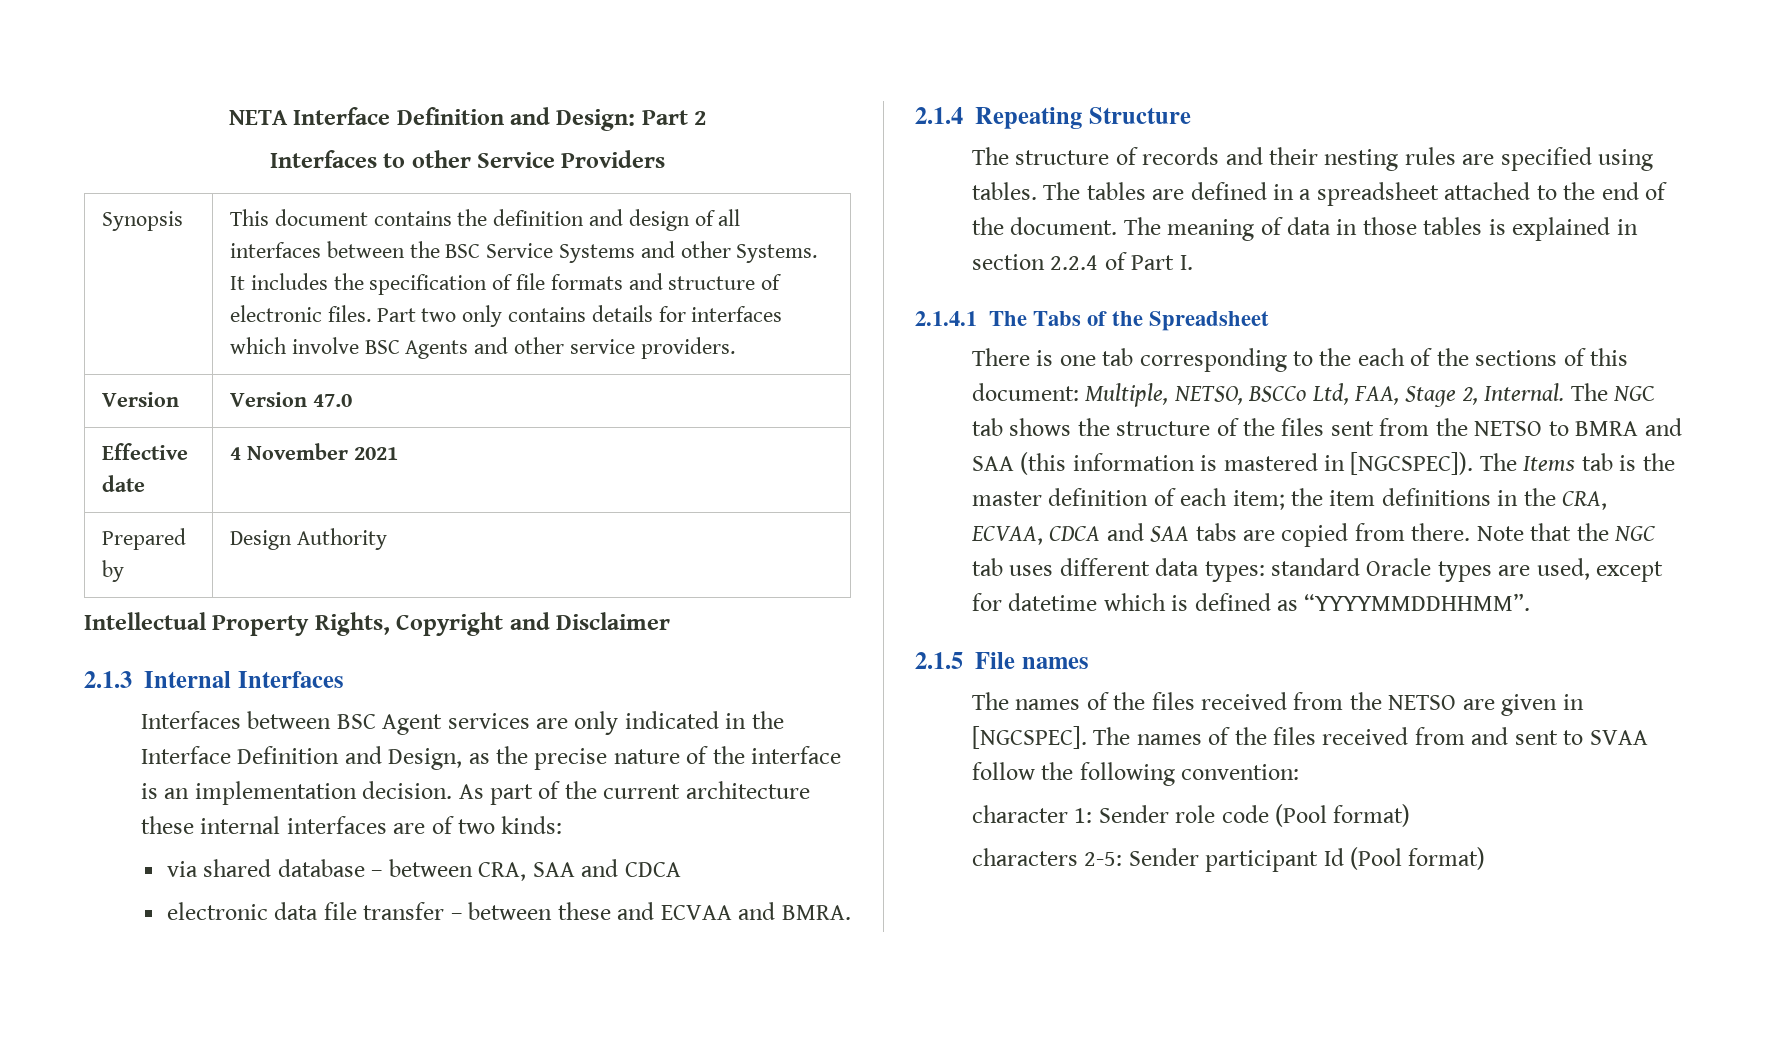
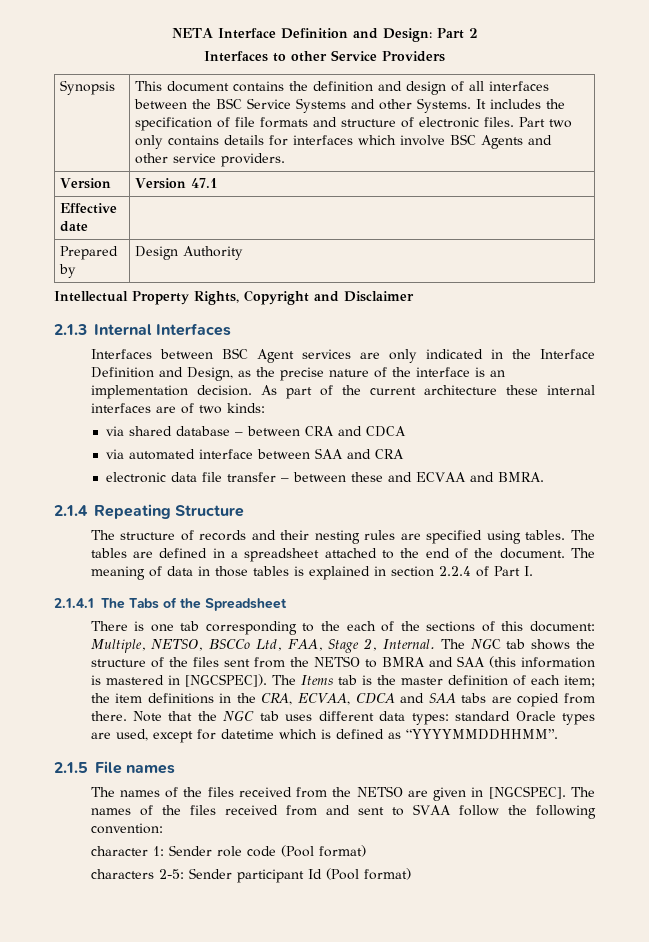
[312,394,352,407] 47.0 -> [191,178,218,188] 47.1
[229,443,398,460] 4 November 2021 -> (89, 226) none
[478,862,527,881] CRA, -> [304,426,406,437] [105,449,310,460] CRA and CDCA // via automated interface between
[624,862,681,877] CDCA -> [374,449,404,459] CRA

